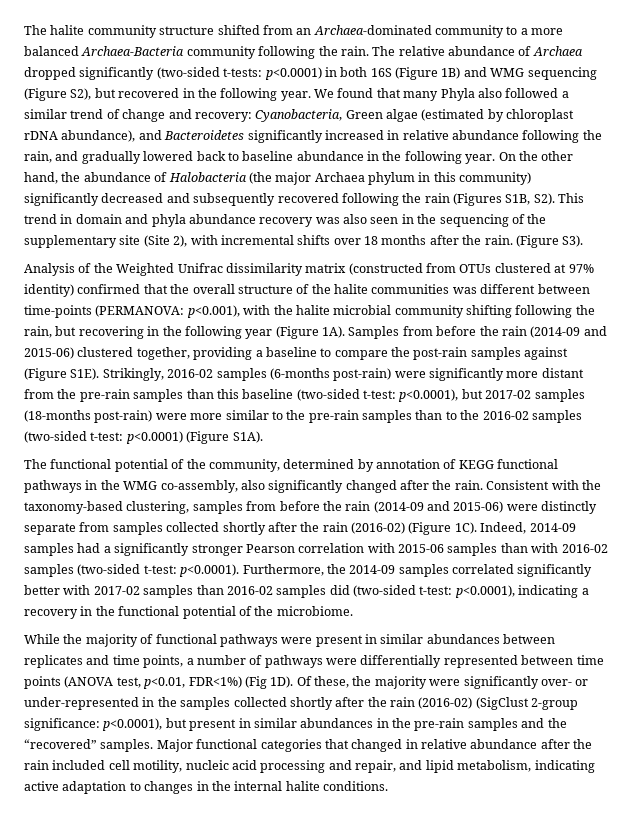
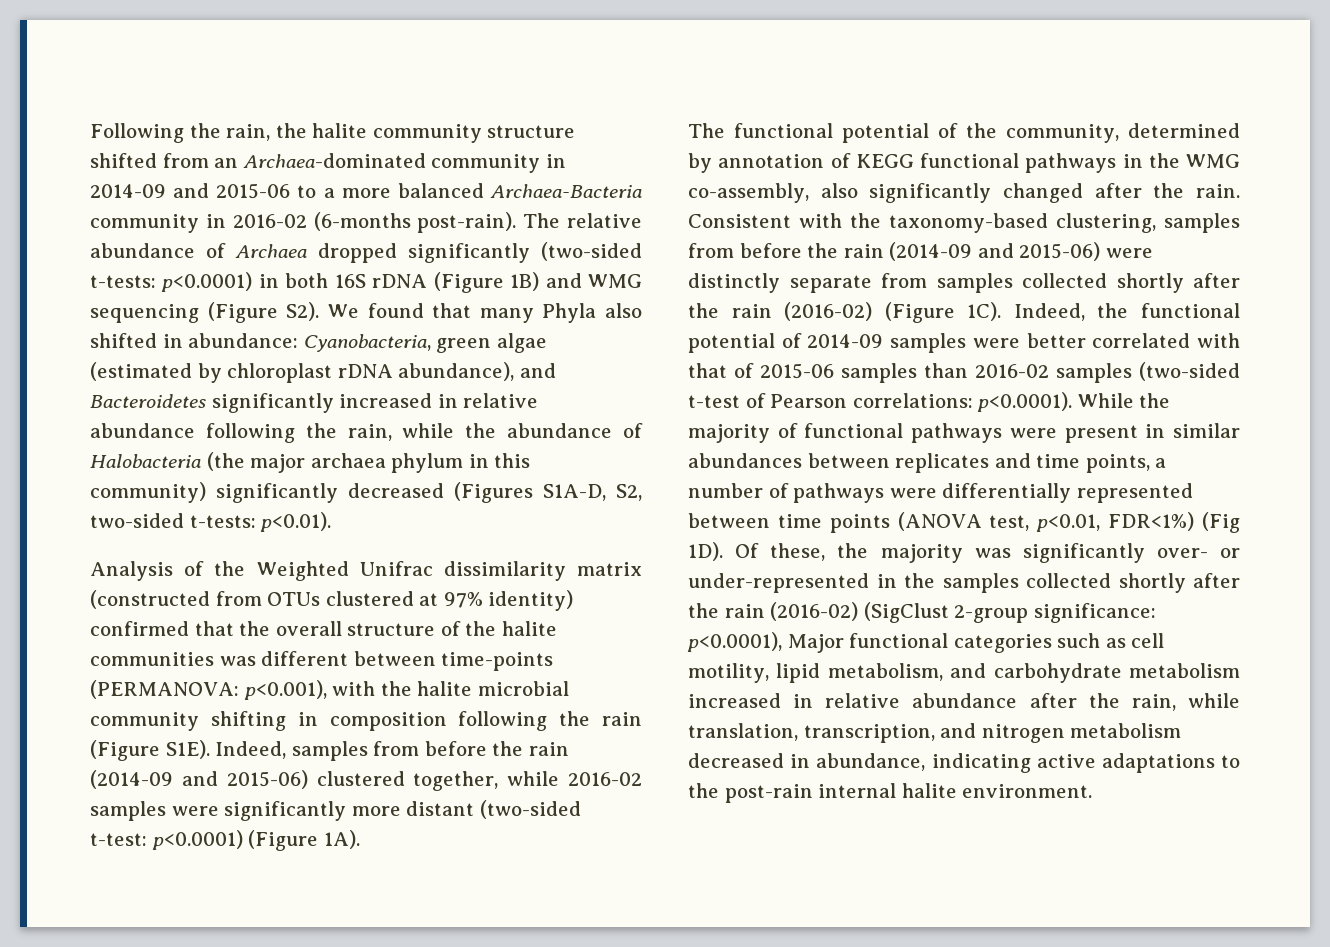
[24,25,47,35] The -> [90,123,307,143] Following the rain, the
(504, 31) none -> [545,154,566,168] [90,183,291,199] in 2014-09 and 2015-06
[258,46,369,59] following the rain. -> [205,212,517,233] in 2016-02 (6-months post-rain).
(392, 72) none -> [372,274,428,288] rDNA
[70,88,311,101] S2), but recovered in the following year. -> [286,302,320,321] S2).
[505,88,569,98] [24,109,383,122] followed a similar trend of change and recovery: Cyanobacteria, Green -> [90,333,492,353] shifted in abundance: Cyanobacteria, green
[55,151,574,164] [24,172,58,184] and gradually lowered back to baseline abundance in the following year. On the other hand, -> [402,423,455,438] while
[314,172,365,182] Archaea -> [310,453,386,468] archaea
[166,193,585,206] [24,214,547,227] [24,235,584,248] and subsequently recovered following the rain (Figures S1B, S2). This trend in domain and phyla abundance recovery was also seen in the sequencing of the supplementary site (Site 2), with incremental shifts over 18 months after the rain. (Figure S3). -> [454,482,642,503] [90,512,332,532] (Figures S1A-D, S2, two-sided t-tests: p<0.01).
[515,305,595,318] [24,326,400,339] following the rain, but recovering in the following year (Figure 1A). Samples -> [297,711,642,731] [90,740,368,761] in composition following the rain (Figure S1E). Indeed, samples
[193,347,569,360] [24,368,584,381] [24,389,585,402] [24,410,582,423] providing a baseline to compare the post-rain samples against (Figure S1E). Strikingly, 2016-02 samples (6-months post-rain) were significantly more distant from the pre-rain samples than this baseline (two-sided t-test: p<0.0001), but 2017-02 samples (18-months post-rain) were more similar to the pre-rain samples than to the 2016-02 samples -> [507,771,642,786] [90,801,475,821] while 2016-02 samples were significantly more distant
[232,431,263,443] S1A). -> [323,830,360,849] 1A).
[529,523,576,532] [24,543,608,556] [24,564,593,577] [24,585,589,598] [24,606,353,619] 2014-09 samples had a significantly stronger Pearson correlation with 2015-06 samples than with 2016-02 samples (two-sided t-test: p<0.0001). Furthermore, the 2014-09 samples correlated significantly better with 2017-02 samples than 2016-02 samples did (two-sided t-test: p<0.0001), indicating a recovery in the functional potential of the microbiome. // -> [1097,303,1240,318] [688,333,1240,353] [688,362,1240,383] [688,392,1073,412] the functional potential of 2014-09 samples were better correlated with that of 2015-06 samples than 2016-02 samples (two-sided t-test of Pearson correlations: p<0.0001).
[429,679,461,686] were -> [974,548,1011,558] was
[165,718,567,731] [24,739,403,752] but present in similar abundances in the pre-rain samples and the “recovered” samples. Major functional categories that changed -> [787,633,1165,653] [688,663,1240,683] [688,693,781,708] Major functional categories such as cell motility, lipid metabolism, and carbohydrate metabolism increased
[24,760,595,773] [24,781,231,794] rain included cell motility, nucleic acid processing and repair, and lipid metabolism, indicating active adaptation to changes in the -> [1131,693,1240,711] [688,723,1182,743] [688,753,1240,773] [688,783,813,803] rain, while translation, transcription, and nitrogen metabolism decreased in abundance, indicating active adaptations to the post-rain
[323,781,388,791] conditions. -> [962,784,1093,798] environment.

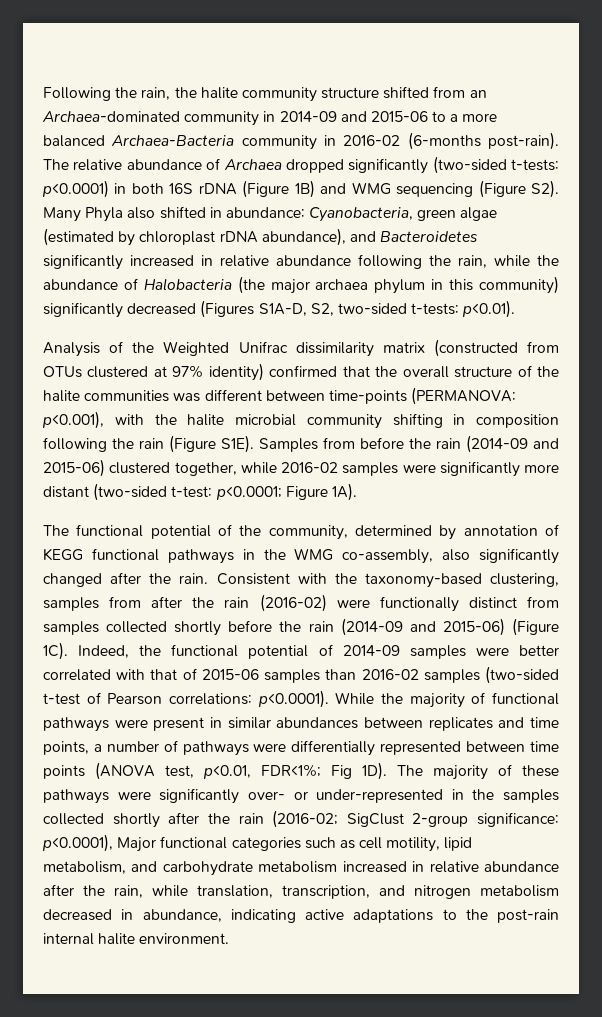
[327,303,534,323] We found that many -> [43,207,81,222] Many
[215,741,368,761] Indeed, samples -> [259,438,318,452] Samples
[151,830,319,851] p<0.0001) (Figure -> [215,486,328,500] p<0.0001; Figure
[739,242,1153,261] [688,273,1240,293] [688,302,873,321] before the rain (2014-09 and 2015-06) were distinctly separate from samples collected shortly after the rain (2016-02) -> [151,594,559,612] [43,618,505,636] after the rain (2016-02) were functionally distinct from samples collected shortly before the rain (2014-09 and 2015-06)
[1108,512,1240,533] [688,542,1011,563] FDR<1%) (Fig 1D). Of these, the majority was -> [261,762,559,780] [43,789,151,804] FDR<1%; Fig 1D). The majority of these pathways were
[770,602,949,623] (2016-02) (SigClust -> [272,810,404,828] (2016-02; SigClust

